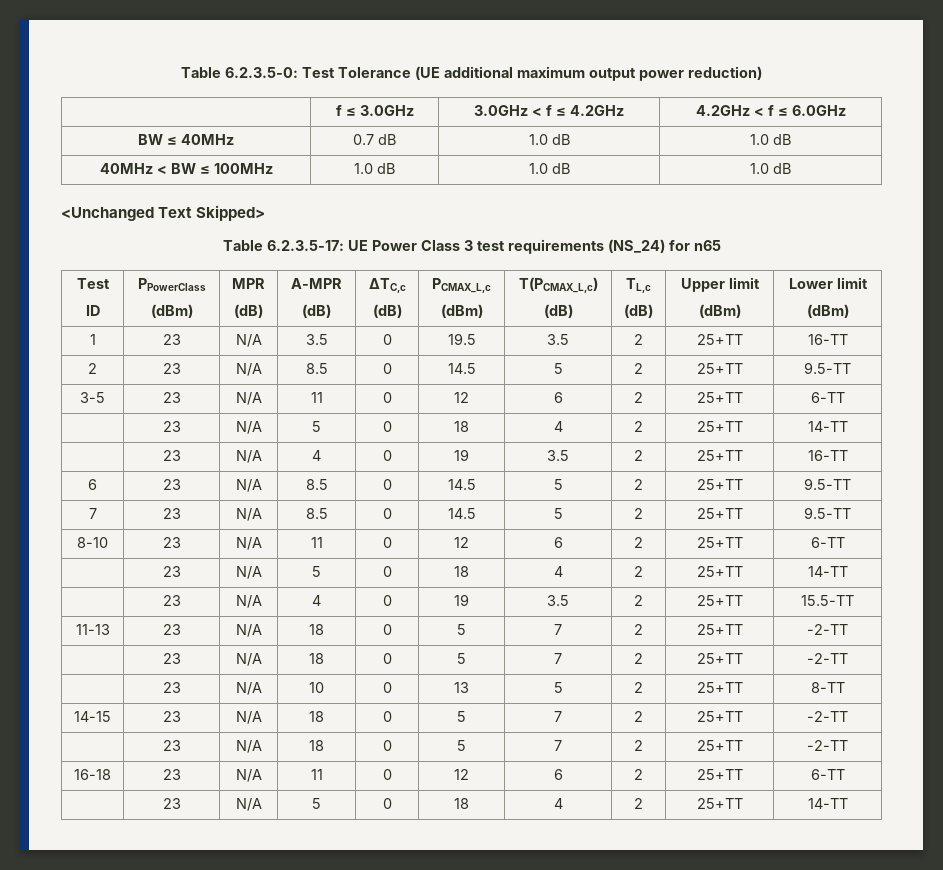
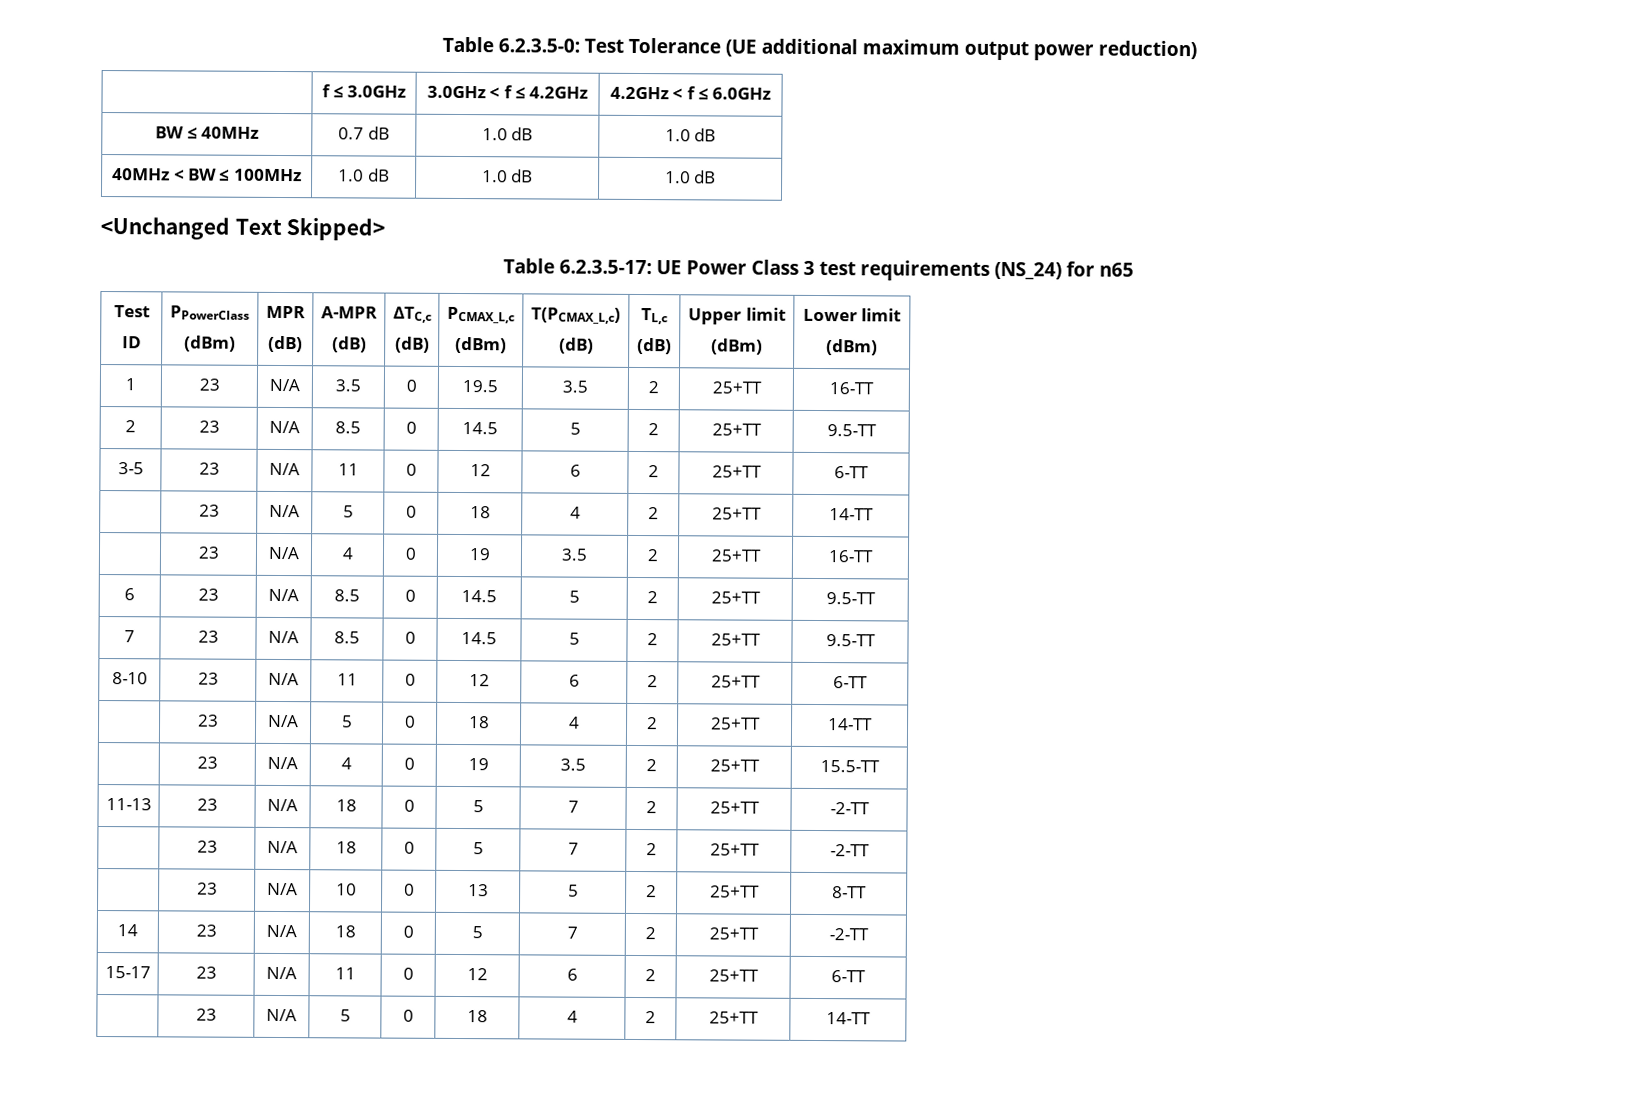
[74,711,111,722] [162,711,181,722] [235,711,262,724] [309,711,324,722] [382,711,392,722] [457,711,466,722] [554,711,562,722] [634,711,643,722] [696,711,743,722] [807,711,848,722] [162,740,181,751] [235,740,262,753] [309,740,324,751] [382,740,392,751] [457,740,466,751] [554,740,562,751] [634,740,643,751] [696,740,743,751] [807,740,848,751] [74,769,111,780] 14-15 | 23 | N/A | 18 | 0 | 5 | 7 | 2 | 25+TT | -2-TT // | 23 | N/A | 18 | 0 | 5 | 7 | 2 | 25+TT | -2-TT // 16-18 -> [117,924,138,937] [195,924,217,937] [266,924,297,938] [334,925,356,938] [402,925,414,938] [471,926,483,939] [566,926,578,939] [645,927,656,940] [708,927,759,940] [828,928,869,941] [104,966,151,979] 14 | 23 | N/A | 18 | 0 | 5 | 7 | 2 | 25+TT | -2-TT // 15-17

